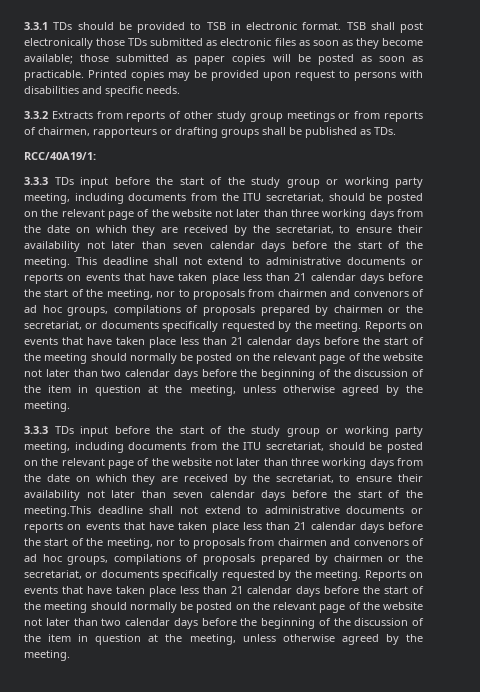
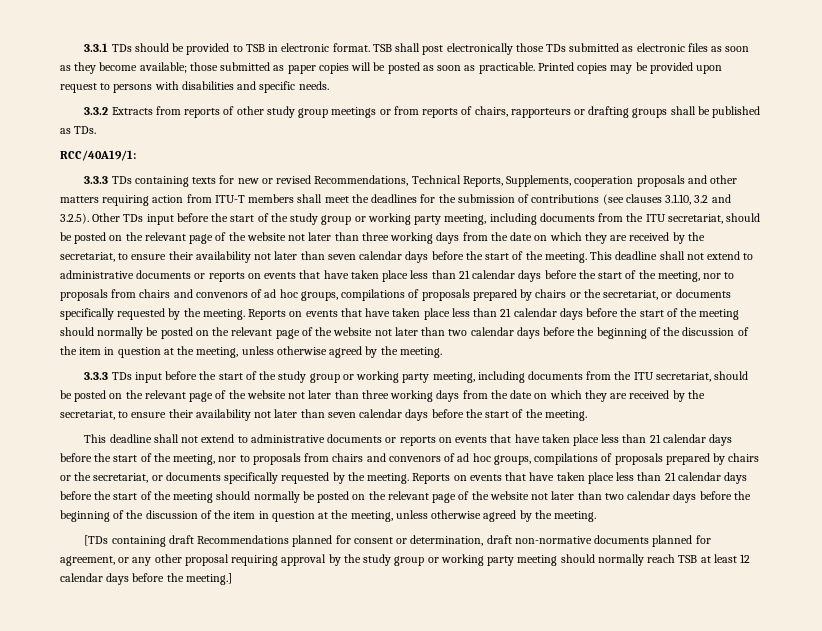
[38,127,90,136] chairmen, -> [474,106,508,117] chairs,
(74, 181) none -> [134,175,737,187] [60,194,731,206] [60,213,144,224] containing texts for new or revised Recommendations, Technical Reports, Supplements, cooperation proposals and other matters requiring action from ITU-T members shall meet the deadlines for the submission of contributions (see clauses 3.1.10, 3.2 and 3.2.5). Other TDs
[277,289,327,297] chairmen -> [139,289,171,298] chairs
[333,305,383,313] chairmen -> [535,289,567,298] chairs
[24,506,91,517] meeting.This -> [544,410,587,421] [84,434,107,443] meeting. // This
[277,538,327,546] chairmen -> [332,453,364,462] chairs
[333,554,383,562] chairmen -> [728,453,760,462] chairs
(70, 655) none -> [84,535,711,547] [60,554,751,566] [60,573,232,585] // [TDs containing draft Recommendations planned for consent or determination, draft non-normative documents planned for agreement, or any other proposal requiring approval by the study group or working party meeting should normally reach TSB at least 12 calendar days before the meeting.]

